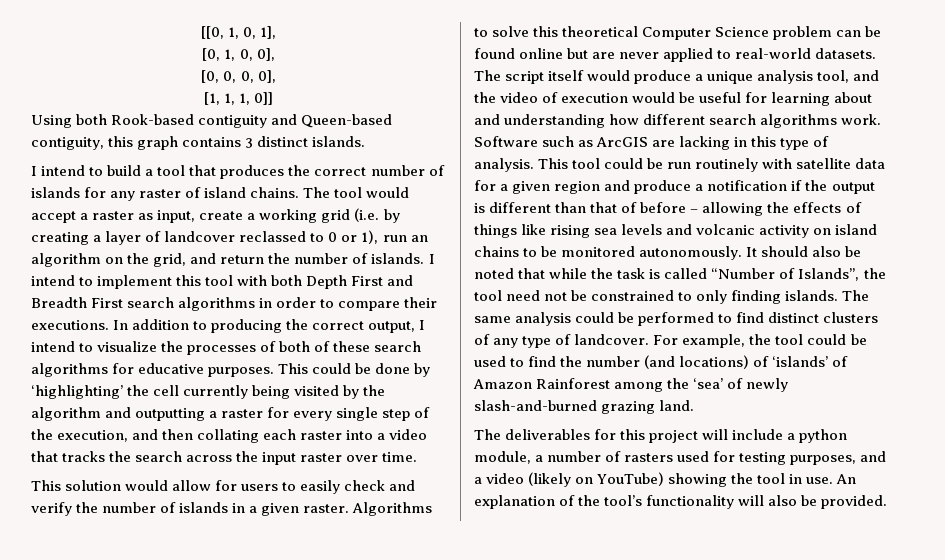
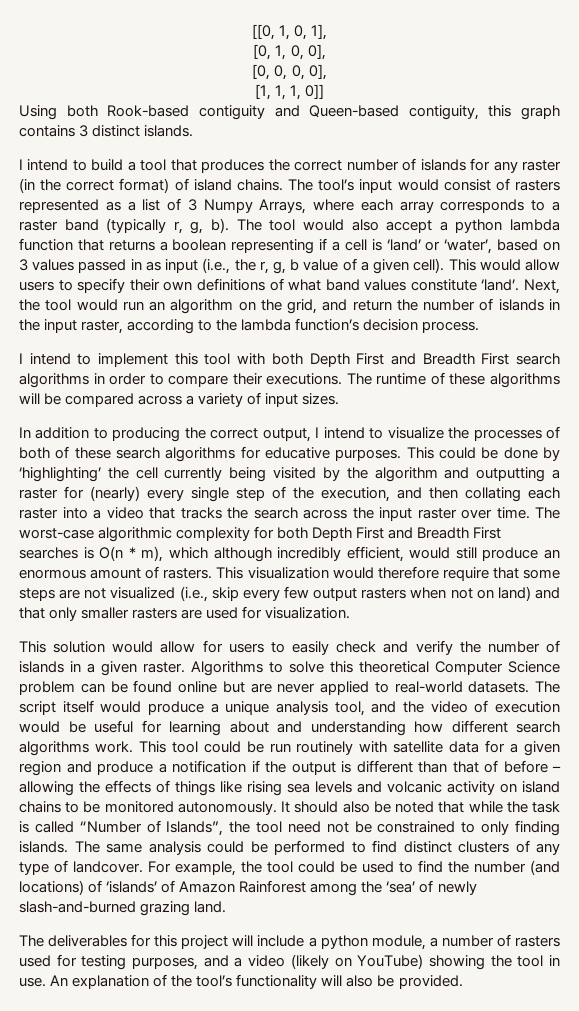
[185,187,300,198] of island chains. -> [19,178,560,193] [19,198,560,214] [19,218,230,234] (in the correct format) of island chains. The tool’s input would consist of rasters represented as a list of 3 Numpy Arrays, where each array corresponds to a raster band (typically r, g, b).
(410, 192) none -> [351,219,379,231] also
[92,208,400,223] [31,230,379,245] raster as input, create a working grid (i.e. by creating a layer of landcover reclassed to 0 or 1), -> [455,219,561,233] [19,238,560,254] [19,258,561,274] [19,278,560,294] [19,299,118,311] python lambda function that returns a boolean representing if a cell is ‘land’ or ‘water’, based on 3 values passed in as input (i.e., the r, g, b value of a given cell). This would allow users to specify their own definitions of what band values constitute ‘land’. Next, the tool would
[371,253,425,264] islands. -> [498,299,560,311] [19,318,480,334] islands in the input raster, according to the lambda function’s decision process. //
(109, 325) none -> [346,372,561,388] [19,392,340,407] The runtime of these algorithms will be compared across a variety of input sizes. //
(290, 412) none -> [90,486,140,501] (nearly)
(418, 457) none -> [535,507,560,519] [19,526,502,542] [19,546,560,562] [19,566,561,581] [19,586,561,602] [19,606,351,621] The worst-case algorithmic complexity for both Depth First and Breadth First searches is O(n * m), which although incredibly efficient, would still produce an enormous amount of rasters. This visualization would therefore require that some steps are not visualized (i.e., skip every few output rasters when not on land) and that only smaller rasters are used for visualization.
[474,136,830,150] [474,158,534,172] Software such as ArcGIS are lacking in this type of analysis. -> (133, 747) none

